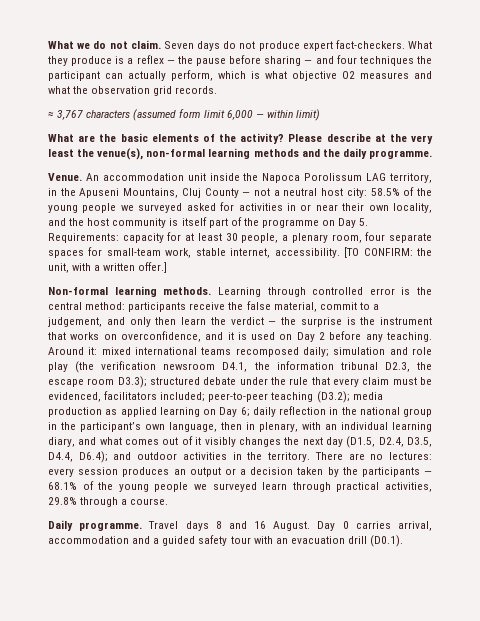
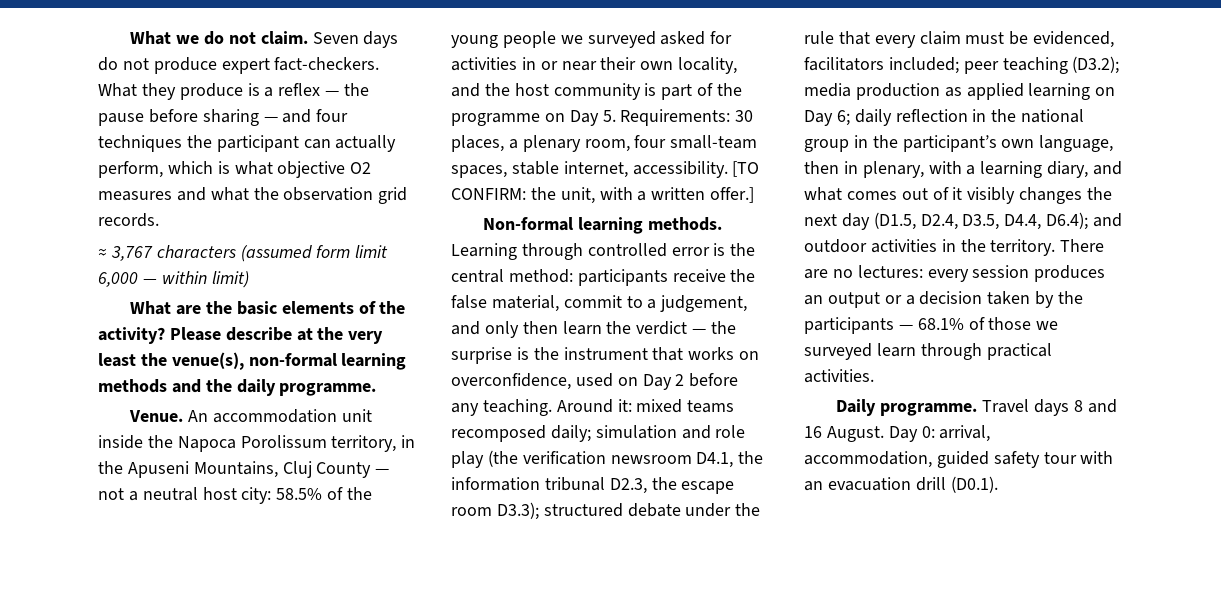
[366,173,387,181] LAG -> (327, 441) none
[181,217,207,226] itself -> (657, 89) none
[122,232,432,243] [48,247,192,258] capacity for at least 30 people, a plenary room, four separate spaces for small-team work, -> [735,110,754,122] [451,135,758,152] [451,165,507,178] 30 places, a plenary room, four small-team spaces,
[205,332,247,340] and it is -> (571, 381) none
[135,347,197,355] international -> (683, 406) none
[208,392,269,402] peer-to-peer -> [963,61,999,74] peer
[325,422,388,430] an individual -> [966,165,976,175] a
[98,482,189,492] the young people -> [988,317,1032,330] those
[385,482,432,492] [48,497,169,507] activities, 29.8% through a course. -> [804,369,874,383] activities.
[342,521,433,531] [48,536,160,544] 0 carries arrival, accommodation and a -> [921,425,991,442] [804,451,932,468] 0: arrival, accommodation,

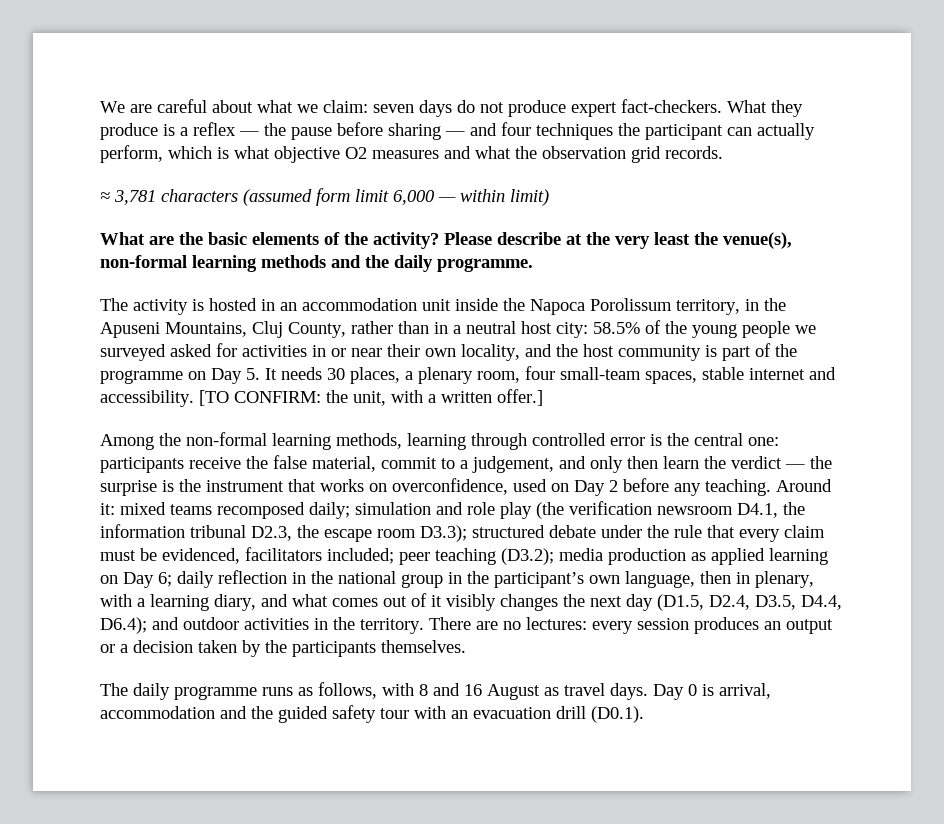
[130,31,359,45] What we do not claim. Seven -> [100,99,414,113] We are careful about what we claim: seven
[110,246,153,261] 3,767 -> [114,190,156,205] 3,781
[129,410,209,422] Venue. An -> [100,298,297,315] The activity is hosted in an
[316,462,390,478] [98,488,124,500] County — not -> [288,321,448,338] County, rather than in
[620,109,731,126] Requirements: -> [265,367,322,380] It needs
[563,161,628,178] internet, -> [749,367,836,380] internet and
[483,217,723,234] [451,243,517,260] Non-formal learning methods. Learning -> [100,432,466,450] Among the non-formal learning methods, learning
[508,269,573,283] method: -> [748,437,779,446] one:
[898,317,1059,330] [804,343,1052,360] [804,369,874,383] [836,399,1117,416] [804,425,991,442] [804,451,932,468] — 68.1% of those we surveyed learn through practical activities. // Daily programme. Travel days 8 and 16 August. Day 0: arrival, accommodation, -> [381,640,466,653] [100,682,771,700] [100,706,273,719] themselves. // The daily programme runs as follows, with 8 and 16 August as travel days. Day 0 is arrival, accommodation and the

